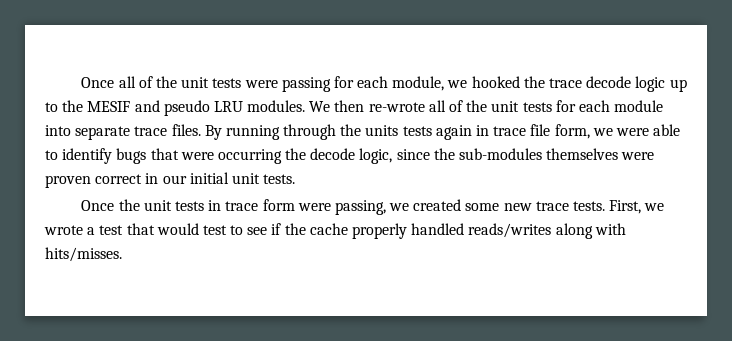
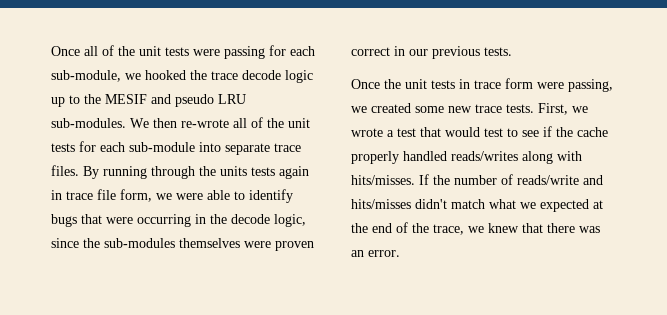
[392,76,445,91] module, -> [51,70,121,82] sub-module,
[247,100,306,112] modules. -> [51,118,126,128] sub-modules.
[614,100,664,112] module -> [129,142,195,152] sub-module
(282, 156) none -> [195,214,206,224] in
[189,172,260,184] initial unit -> [432,46,480,59] previous
(122, 254) none -> [419,174,603,185] [351,199,603,212] [351,222,600,235] [351,250,400,257] If the number of reads/write and hits/misses didn't match what we expected at the end of the trace, we knew that there was an error.

